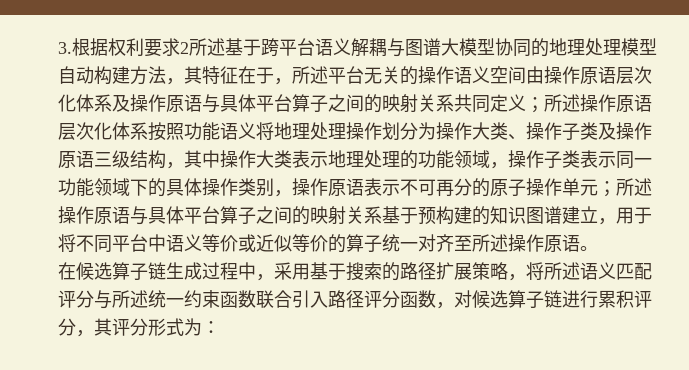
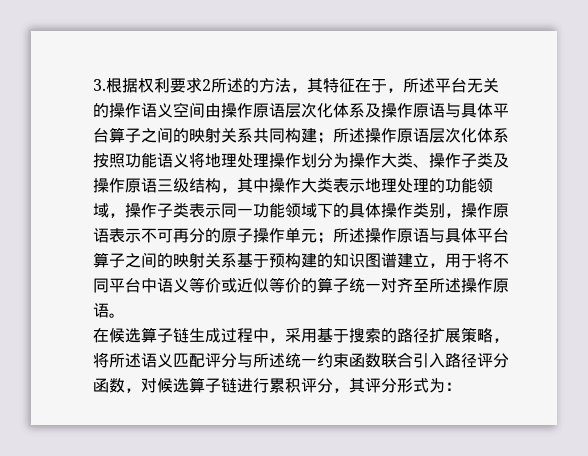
[225,38,657,57] [58,66,130,85] 基于跨平台语义解耦与图谱大模型协同的地理处理模型自动构建 -> [243,78,259,93] 的
[490,94,526,112] 定义 -> [285,128,317,143] 构建

